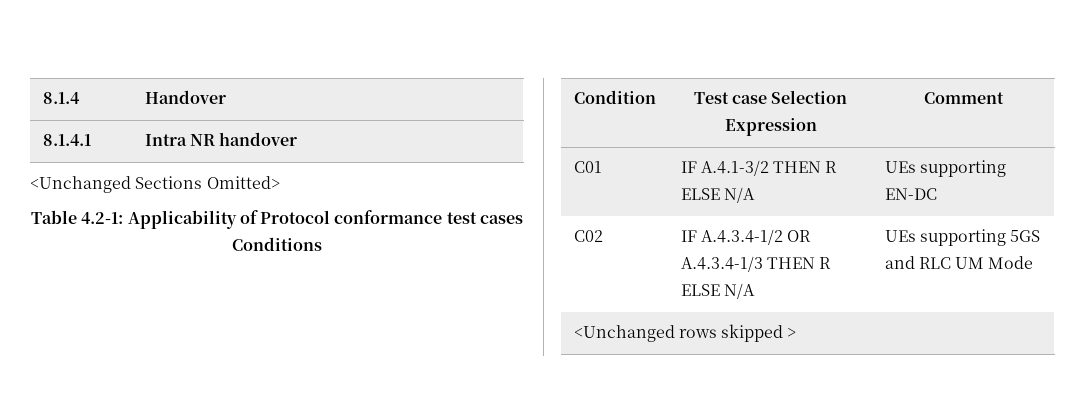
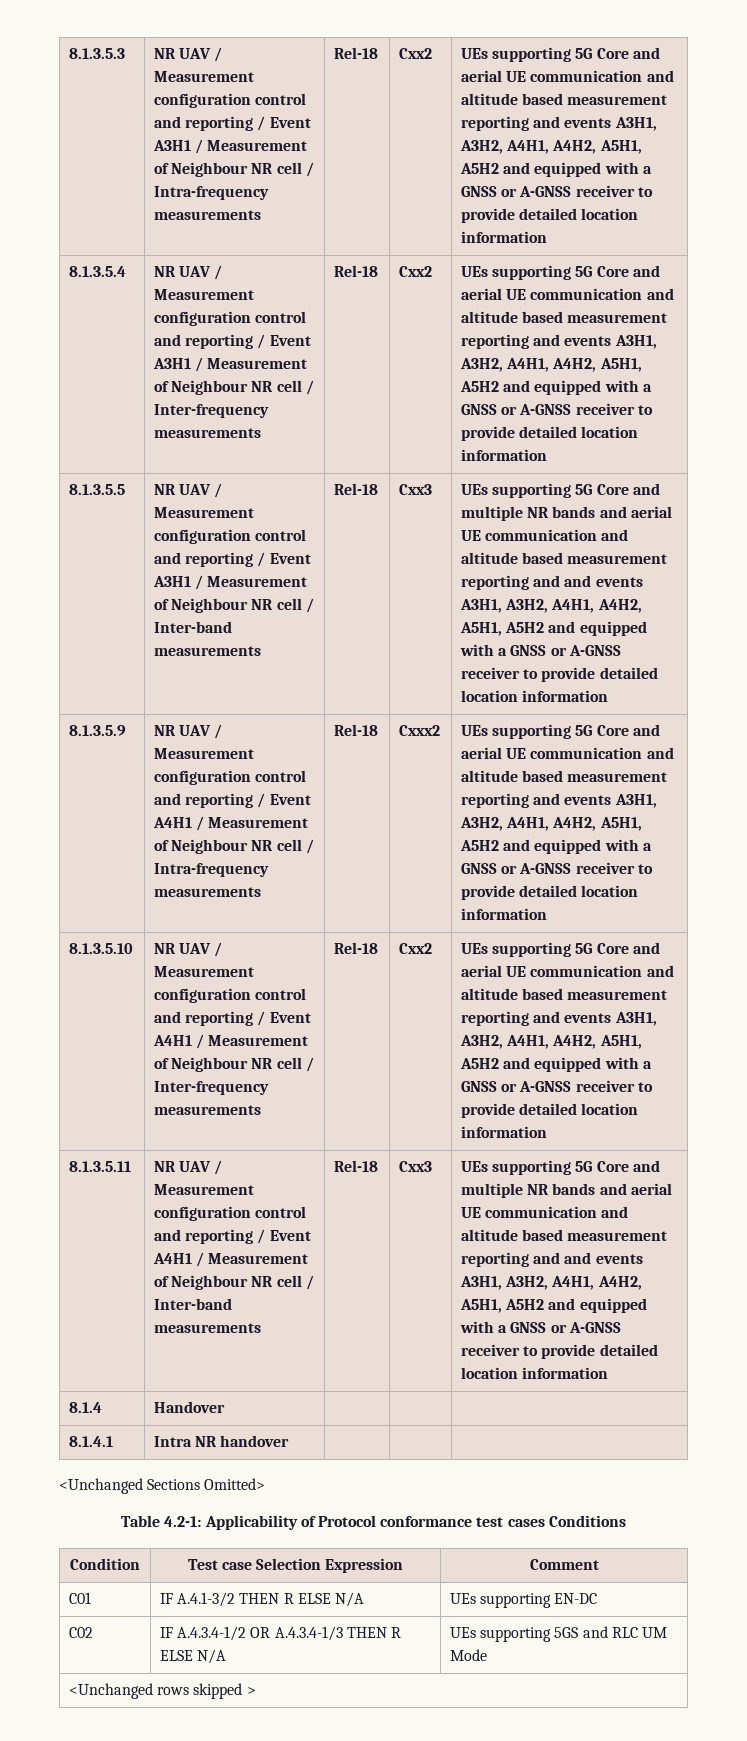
(42, 98) none -> [69,48,126,59] [154,47,223,62] [154,71,255,82] [154,93,307,108] [154,116,311,131] [153,139,308,154] [154,162,314,177] [154,186,270,200] [154,210,262,220] [334,47,379,59] [399,48,433,59] [461,47,660,62] [461,70,674,82] [461,93,668,105] [461,116,657,131] [460,140,642,154] [460,162,652,177] [461,185,653,197] [461,208,639,223] [461,231,548,243] [69,266,127,277] [154,265,223,280] [154,289,255,300] [154,311,307,326] [154,334,311,349] [153,357,308,372] [154,380,314,395] [154,404,270,418] [154,428,262,438] [334,265,379,277] [399,266,433,277] [461,265,660,280] [461,288,674,300] [461,311,668,323] [461,334,657,349] [460,358,642,372] [460,380,652,395] [461,403,653,415] [461,426,639,441] [461,449,548,461] [69,484,126,495] [154,483,223,498] [154,507,255,518] [154,529,307,544] [154,552,311,567] [153,575,308,590] [154,598,314,613] [154,621,233,633] [154,646,262,656] [334,483,379,495] [399,484,433,495] [461,483,660,498] [461,506,672,521] [461,529,629,541] [461,552,668,564] [461,575,643,590] [460,599,642,613] [460,621,647,636] [460,644,621,656] [461,667,658,682] [461,690,609,702] [69,725,127,736] [154,724,223,739] [154,748,255,759] [154,770,307,785] [154,793,311,808] [153,816,309,831] [154,839,314,854] [154,863,270,877] [154,887,262,897] [334,724,379,736] [399,725,441,736] [461,724,660,739] [461,747,674,759] [461,770,668,782] [461,793,657,808] [460,817,642,831] [460,839,652,854] [461,862,653,874] [461,885,639,900] [461,908,548,920] [69,943,134,954] [154,942,223,957] [154,966,255,977] [154,988,307,1003] [154,1011,311,1026] [153,1034,309,1049] [154,1057,314,1072] [154,1081,270,1095] [154,1105,262,1115] [334,942,379,954] [399,943,433,954] [461,942,660,957] [461,965,674,977] [461,988,668,1000] [461,1011,657,1026] [460,1035,642,1049] [460,1057,652,1072] [461,1080,653,1092] [461,1103,639,1118] [461,1126,548,1138] [69,1161,132,1172] [154,1160,223,1175] [154,1184,255,1195] [154,1206,307,1221] [154,1229,311,1244] [153,1252,309,1267] [154,1275,314,1290] [154,1298,233,1310] [154,1323,262,1333] [334,1160,379,1172] [399,1161,433,1172] [461,1160,660,1175] [461,1183,672,1198] [461,1206,629,1218] [461,1229,668,1241] [461,1252,643,1267] [460,1276,642,1290] [460,1298,647,1313] [460,1321,621,1333] [461,1344,658,1359] [461,1367,609,1379] 8.1.3.5.3 | NR UAV / Measurement configuration control and reporting / Event A3H1 / Measurement of Neighbour NR cell / Intra-frequency measurements | Rel-18 | Cxx2 | UEs supporting 5G Core and aerial UE communication and altitude based measurement reporting and events A3H1, A3H2, A4H1, A4H2, A5H1, A5H2 and equipped with a GNSS or A-GNSS receiver to provide detailed location information // 8.1.3.5.4 | NR UAV / Measurement configuration control and reporting / Event A3H1 / Measurement of Neighbour NR cell / Inter-frequency measurements | Rel-18 | Cxx2 | UEs supporting 5G Core and aerial UE communication and altitude based measurement reporting and events A3H1, A3H2, A4H1, A4H2, A5H1, A5H2 and equipped with a GNSS or A-GNSS receiver to provide detailed location information // 8.1.3.5.5 | NR UAV / Measurement configuration control and reporting / Event A3H1 / Measurement of Neighbour NR cell / Inter-band measurements | Rel-18 | Cxx3 | UEs supporting 5G Core and multiple NR bands and aerial UE communication and altitude based measurement reporting and and events A3H1, A3H2, A4H1, A4H2, A5H1, A5H2 and equipped with a GNSS or A-GNSS receiver to provide detailed location information // 8.1.3.5.9 | NR UAV / Measurement configuration control and reporting / Event A4H1 / Measurement of Neighbour NR cell / Intra-frequency measurements | Rel-18 | Cxxx2 | UEs supporting 5G Core and aerial UE communication and altitude based measurement reporting and events A3H1, A3H2, A4H1, A4H2, A5H1, A5H2 and equipped with a GNSS or A-GNSS receiver to provide detailed location information // 8.1.3.5.10 | NR UAV / Measurement configuration control and reporting / Event A4H1 / Measurement of Neighbour NR cell / Inter-frequency measurements | Rel-18 | Cxx2 | UEs supporting 5G Core and aerial UE communication and altitude based measurement reporting and events A3H1, A3H2, A4H1, A4H2, A5H1, A5H2 and equipped with a GNSS or A-GNSS receiver to provide detailed location information // 8.1.3.5.11 | NR UAV / Measurement configuration control and reporting / Event A4H1 / Measurement of Neighbour NR cell / Inter-band measurements | Rel-18 | Cxx3 | UEs supporting 5G Core and multiple NR bands and aerial UE communication and altitude based measurement reporting and and events A3H1, A3H2, A4H1, A4H2, A5H1, A5H2 and equipped with a GNSS or A-GNSS receiver to provide detailed location information //

